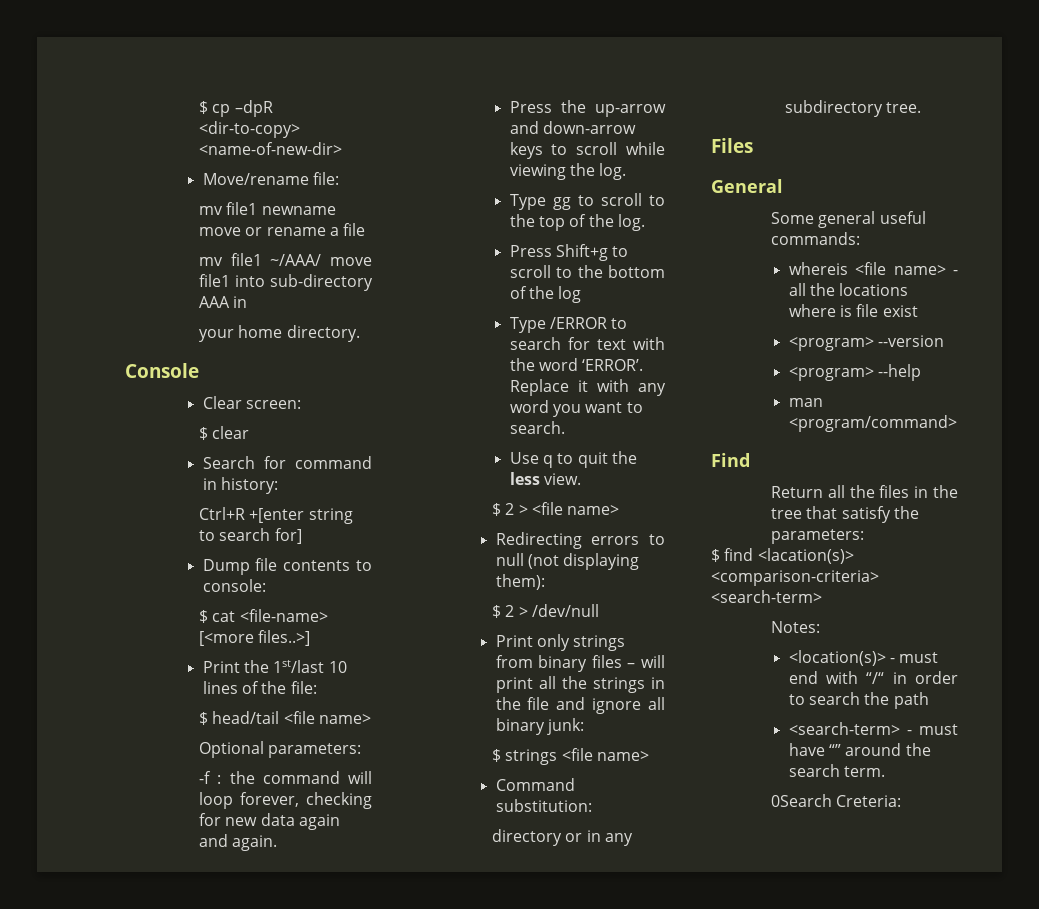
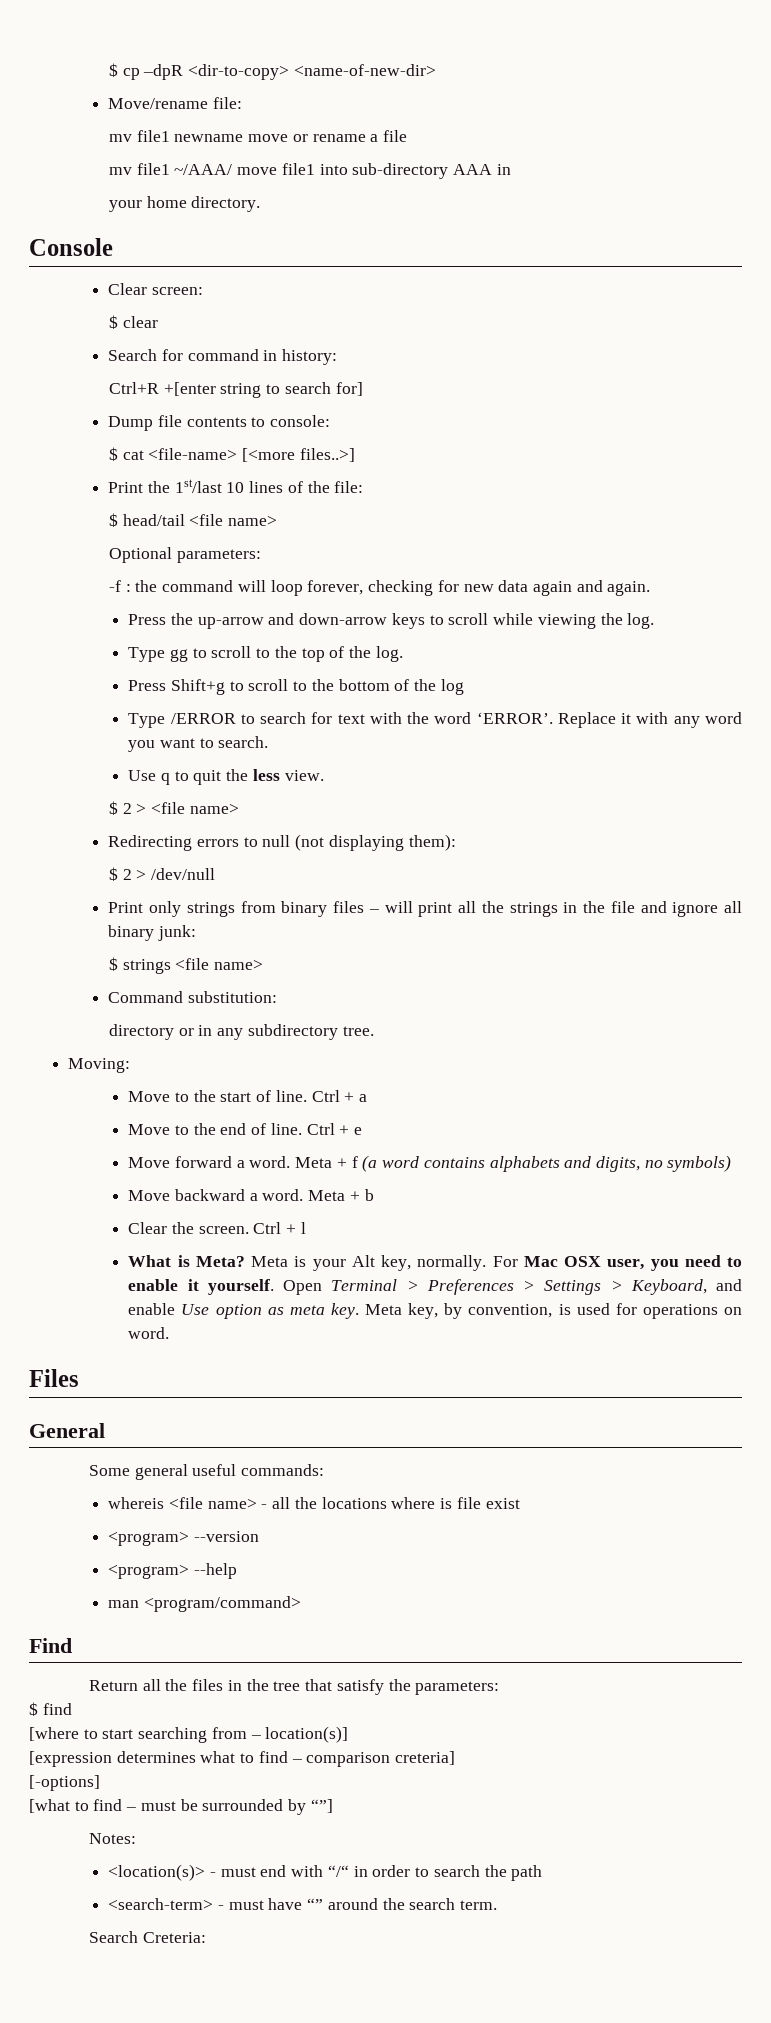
(922, 107) none -> [68,1058,131,1073] [128,1090,368,1102] [128,1123,363,1135] [128,1155,732,1172] [128,1189,374,1201] [128,1222,306,1234] [128,1255,742,1271] [128,1279,743,1295] [128,1303,743,1319] [128,1327,170,1339] // Moving: // Move to the start of line. Ctrl + a // Move to the end of line. Ctrl + e // Move forward a word. Meta + f (a word contains alphabets and digits, no symbols) // Move backward a word. Meta + b // Clear the screen. Ctrl + l // What is Meta? Meta is your Alt key, normally. For Mac OSX user, you need to enable it yourself. Open Terminal > Preferences > Settings > Keyboard, and enable Use option as meta key. Meta key, by convention, is used for operations on word.
[757,548,854,564] [711,570,879,586] [711,590,822,603] <lacation(s)> <comparison-criteria> <search-term> -> [29,1726,349,1743] [29,1751,456,1767] [29,1775,100,1791] [29,1799,333,1815] // [where to start searching from – location(s)] // [expression determines what to find – comparison creteria] // [-options] // [what to find – must be surrounded by “”]
[771,794,833,807] 0Search -> [89,1931,139,1943] Search

